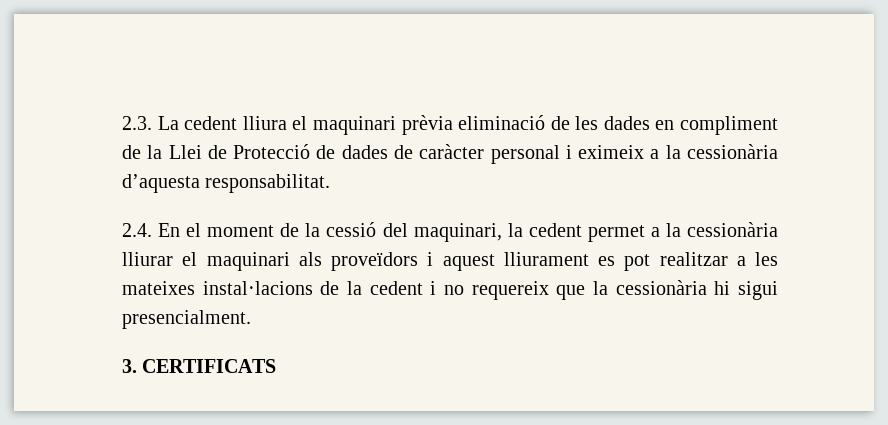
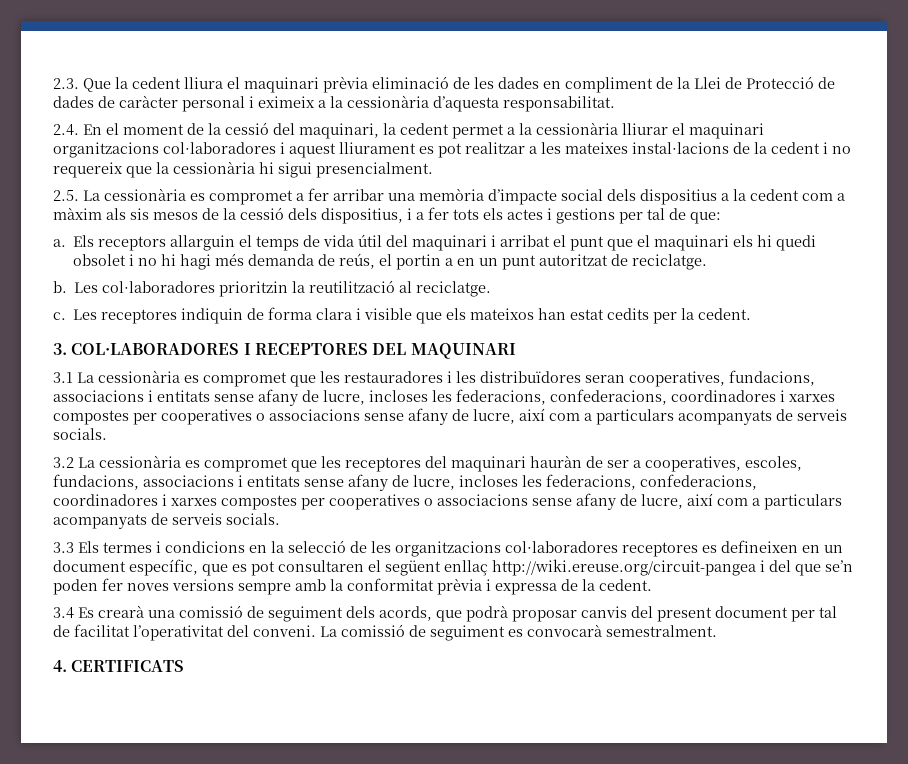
[157,116,179,130] La -> [83,77,128,92] Que la
[298,252,418,271] als proveïdors -> [53,142,276,158] organitzacions col·laboradores
[122,359,137,373] 3. -> [53,188,845,205] [53,207,721,224] [53,234,817,251] [73,253,708,270] [53,280,492,297] [53,307,752,324] [53,343,516,359] [53,370,815,387] [53,389,835,406] [53,408,847,425] [53,428,107,440] [53,455,802,472] [53,474,757,491] [53,493,842,510] [53,513,280,529] [53,540,843,557] [53,559,853,576] [53,578,652,595] [53,605,837,622] [53,624,717,641] [53,660,67,672] 2.5. La cessionària es compromet a fer arribar una memòria d’impacte social dels dispositius a la cedent com a màxim als sis mesos de la cessió dels dispositius, i a fer tots els actes i gestions per tal de que: // a. Els receptors allarguin el temps de vida útil del maquinari i arribat el punt que el maquinari els hi quedi obsolet i no hi hagi més demanda de reús, el portin a en un punt autoritzat de reciclatge. // b. Les col·laboradores prioritzin la reutilització al reciclatge. // c. Les receptores indiquin de forma clara i visible que els mateixos han estat cedits per la cedent. // 3. COL·LABORADORES I RECEPTORES DEL MAQUINARI // 3.1 La cessionària es compromet que les restauradores i les distribuïdores seran cooperatives, fundacions, associacions i entitats sense afany de lucre, incloses les federacions, confederacions, coordinadores i xarxes compostes per cooperatives o associacions sense afany de lucre, així com a particulars acompanyats de serveis socials. // 3.2 La cessionària es compromet que les receptores del maquinari hauràn de ser a cooperatives, escoles, fundacions, associacions i entitats sense afany de lucre, incloses les federacions, confederacions, coordinadores i xarxes compostes per cooperatives o associacions sense afany de lucre, així com a particulars acompanyats de serveis socials. // 3.3 Els termes i condicions en la selecció de les organitzacions col·laboradores receptores es defineixen en un document específic, que es pot consultaren el següent enllaç http://wiki.ereuse.org/circuit-pangea i del que se’n poden fer noves versions sempre amb la conformitat prèvia i expressa de la cedent. // 3.4 Es crearà una comissió de seguiment dels acords, que podrà proposar canvis del present document per tal de facilitat l’operativitat del conveni. La comissió de seguiment es convocarà semestralment. // 4.

